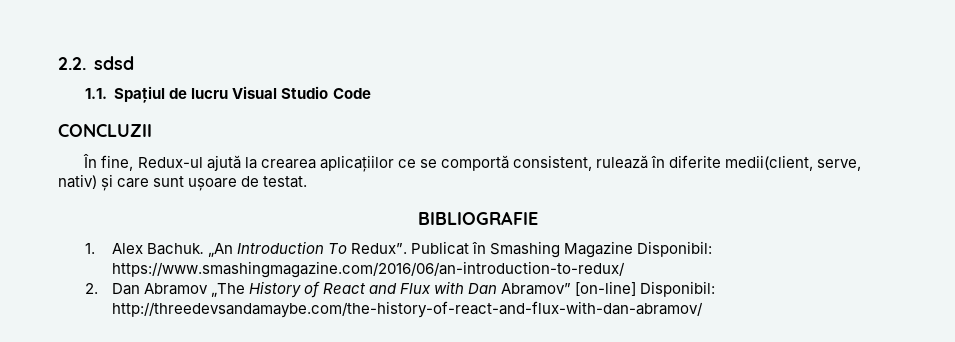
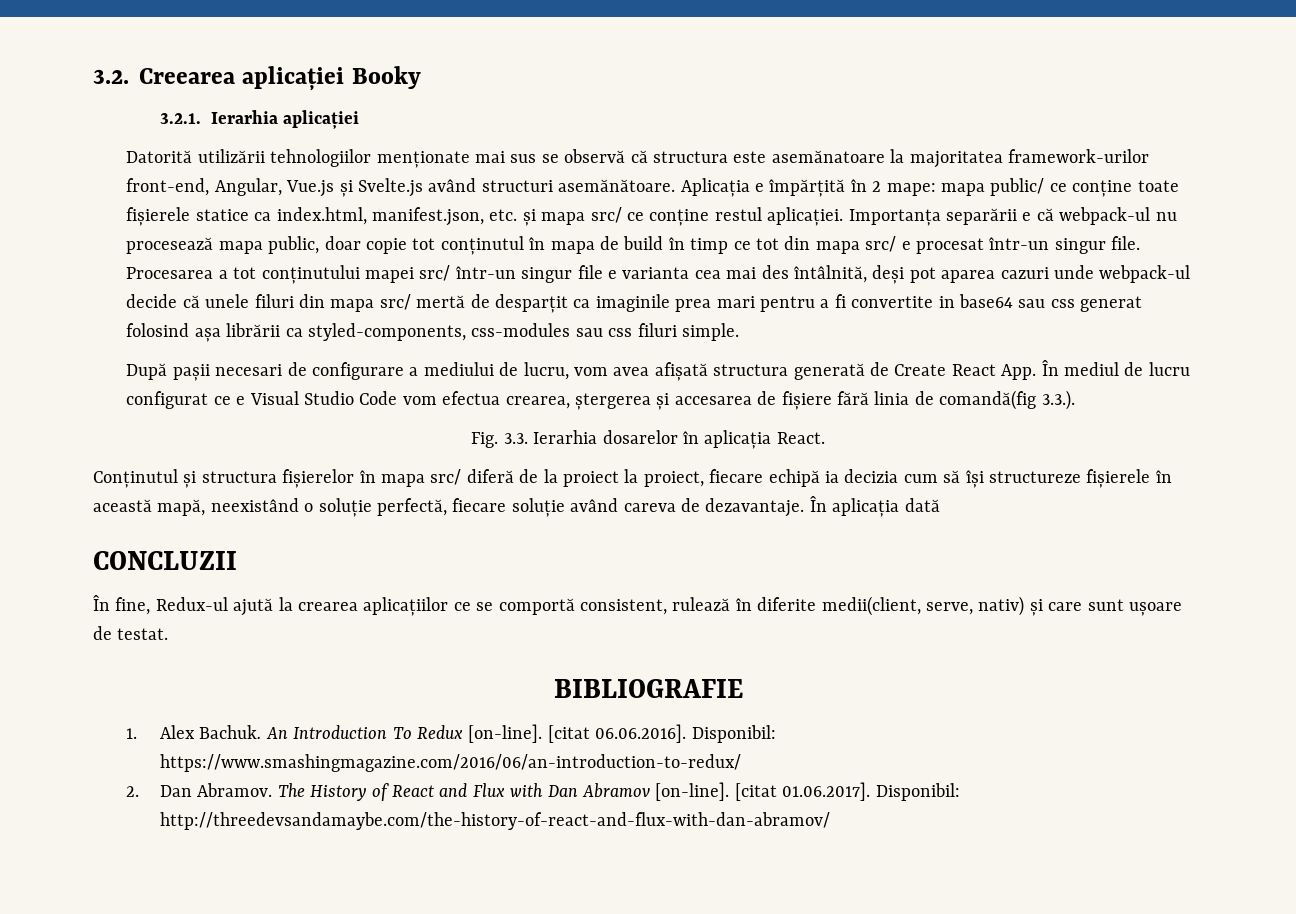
[58,56,134,70] [84,86,371,103] 2.2. sdsd // 1.1. Spațiul de lucru Visual Studio Code -> [93,66,421,91] [159,110,360,129] [126,149,1150,168] [126,178,1179,197] [126,207,1177,226] [126,236,1141,255] [126,265,1191,284] [126,294,1143,313] [126,323,740,342] [126,360,1190,381] [126,390,1075,410] [471,430,825,449] [93,469,1172,488] [93,496,940,517] 3.2. Creearea aplicației Booky // 3.2.1. Ierarhia aplicației // Datorită utilizării tehnologiilor menționate mai sus se observă că structura este asemănatoare la majoritatea framework-urilor front-end, Angular, Vue.js și Svelte.js având structuri asemănătoare. Aplicația e împărțită în 2 mape: mapa public/ ce conține toate fișierele statice ca index.html, manifest.json, etc. și mapa src/ ce conține restul aplicației. Importanța separării e că webpack-ul nu procesează mapa public, doar copie tot conținutul în mapa de build în timp ce tot din mapa src/ e procesat într-un singur file. Procesarea a tot conținutului mapei src/ într-un singur file e varianta cea mai des întâlnită, deși pot aparea cazuri unde webpack-ul decide că unele filuri din mapa src/ mertă de desparțit ca imaginile prea mari pentru a fi convertite in base64 sau css generat folosind așa librării ca styled-components, css-modules sau css filuri simple. // După pașii necesari de configurare a mediului de lucru, vom avea afișată structura generată de Create React App. În mediul de lucru configurat ce e Visual Studio Code vom efectua crearea, ștergerea și accesarea de fișiere fără linia de comandă(fig 3.3.). // Fig. 3.3. Ierarhia dosarelor în aplicația React. // Conținutul și structura fișierelor în mapa src/ diferă de la proiect la proiect, fiecare echipă ia decizia cum să își structureze fișierele în această mapă, neexistând o soluție perfectă, fiecare soluție având careva de dezavantaje. În aplicația dată
[207,243,233,257] „An -> [265,727,288,739] An
[350,241,634,258] Redux”. Publicat în Smashing Magazine -> [416,724,687,743] Redux [on-line]. [citat 06.06.2016].
[143,283,245,297] Abramov „The -> [197,783,305,797] Abramov. The
[501,281,637,296] Abramov” [on-line] -> [581,782,871,801] Abramov [on-line]. [citat 01.06.2017].

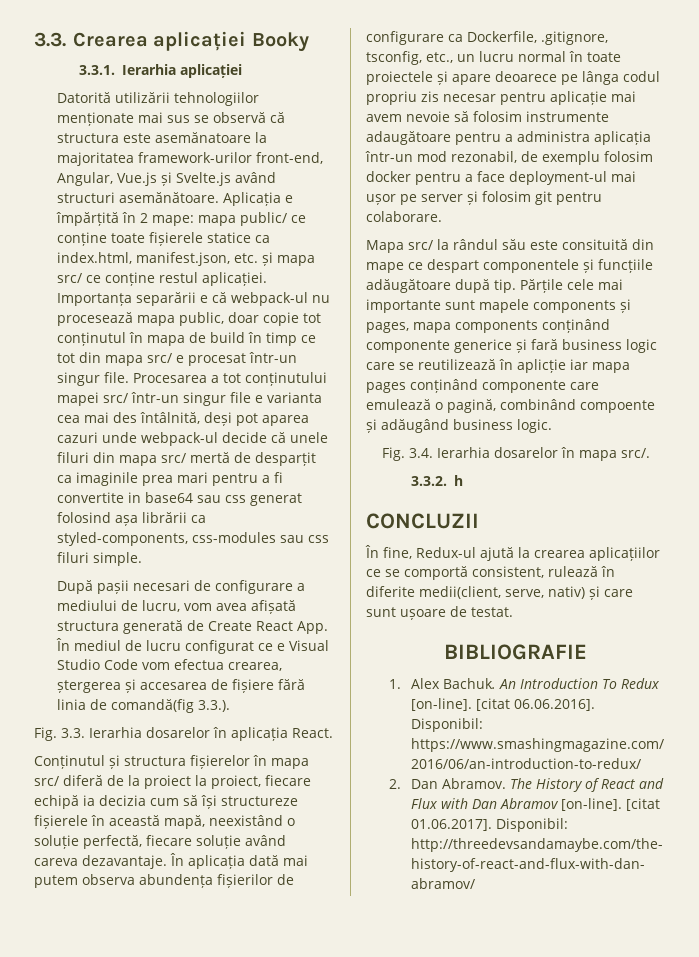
[93,68,235,84] 3.2. Creearea -> [34,32,148,47] 3.3. Crearea
[159,113,201,124] 3.2.1. -> [79,65,116,75] 3.3.1.
[680,498,700,512] de -> (78, 862) none
(940, 505) none -> [283,855,308,866] [34,874,294,888] [366,31,608,45] [366,51,621,65] [366,71,660,85] [366,91,636,105] [366,111,609,122] [366,131,651,145] [365,151,653,165] [366,171,636,185] [366,191,602,205] [366,211,442,222] [366,239,654,253] [366,259,653,273] [366,279,623,293] [366,299,631,313] [366,319,610,333] [366,339,657,353] [366,359,630,373] [366,379,599,393] [366,399,655,413] [366,419,552,433] [381,447,650,461] [411,475,464,486] mai putem observa abundența fișierilor de configurare ca Dockerfile, .gitignore, tsconfig, etc., un lucru normal în toate proiectele și apare deoarece pe lânga codul propriu zis necesar pentru aplicație mai avem nevoie să folosim instrumente adaugătoare pentru a administra aplicația într-un mod rezonabil, de exemplu folosim docker pentru a face deployment-ul mai ușor pe server și folosim git pentru colaborare. // Mapa src/ la rândul său este consituită din mape ce despart componentele și funcțiile adăugătoare după tip. Părțile cele mai importante sunt mapele components și pages, mapa components conținând componente generice și fară business logic care se reutilizează în aplicție iar mapa pages conținând componente care emulează o pagină, combinând compoente și adăugând business logic. // Fig. 3.4. Ierarhia dosarelor în mapa src/. // 3.3.2. h

